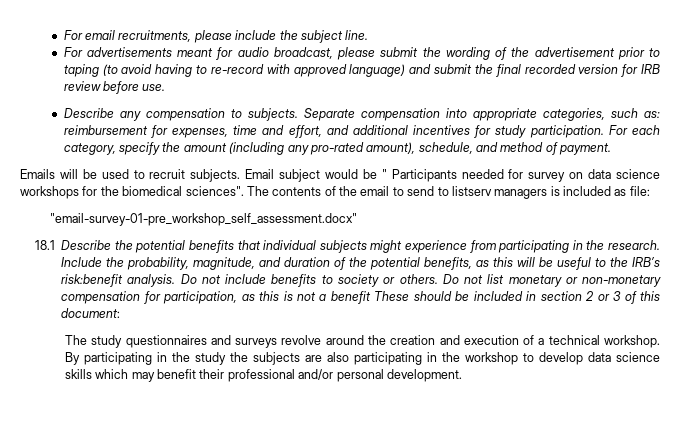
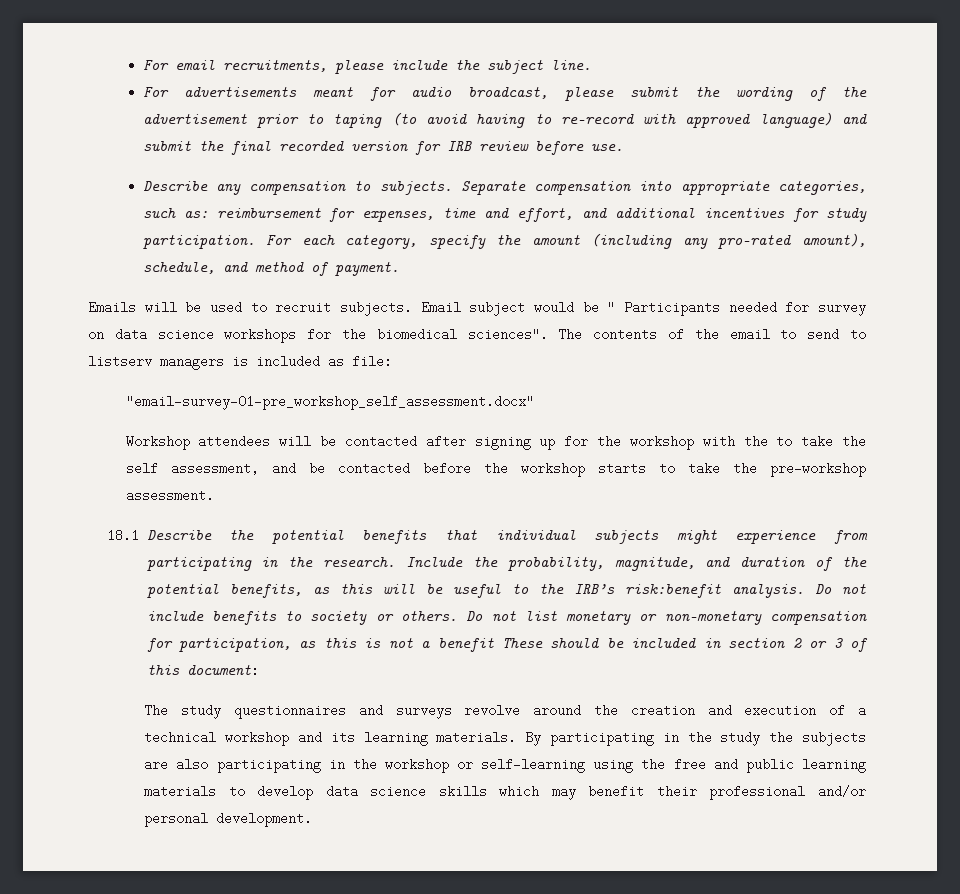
(357, 219) none -> [125,435,867,450] [125,462,866,477] [125,489,214,502] // Workshop attendees will be contacted after signing up for the workshop with the to take the self assessment, and be contacted before the workshop starts to take the pre-workshop assessment.
[603,335,660,348] workshop. -> [225,731,517,746] workshop and its learning materials.
(518, 358) none -> [457,758,866,773] [144,785,217,798] or self-learning using the free and public learning materials

